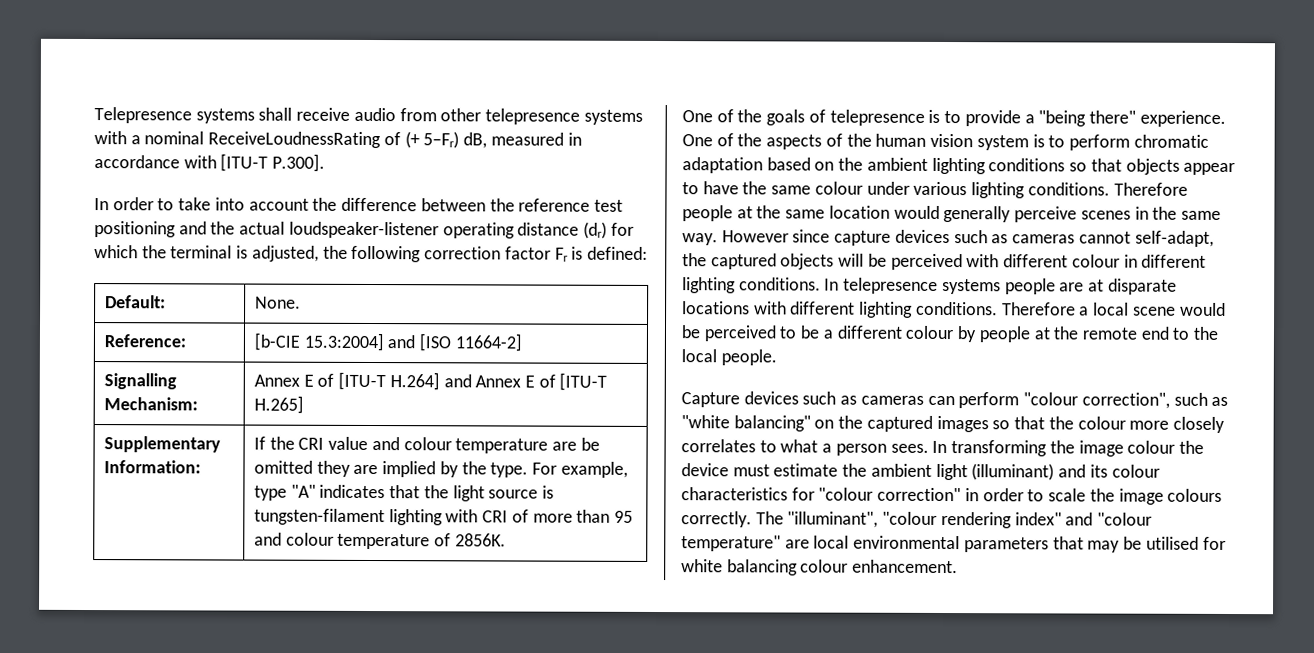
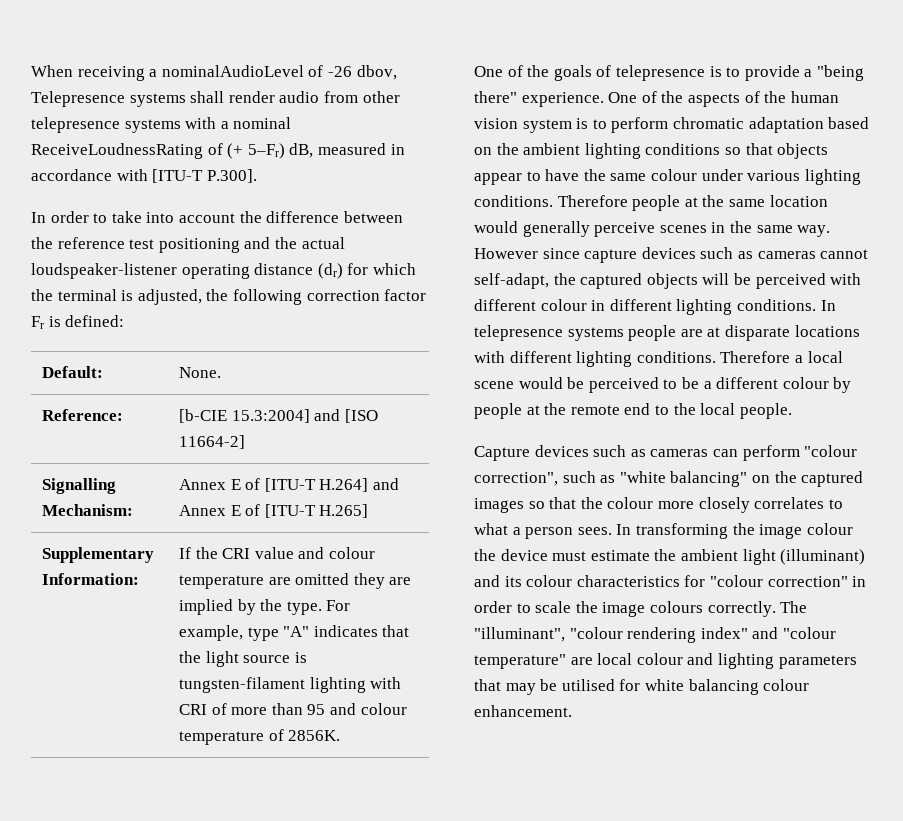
(94, 115) none -> [31,65,397,81] When receiving a nominalAudioLevel of -26 dbov,
[296,107,351,121] receive -> [228,91,275,103] render
[580,437,600,451] be -> (291, 581) none
[853,535,961,550] environmental -> [636,653,774,669] colour and lighting

